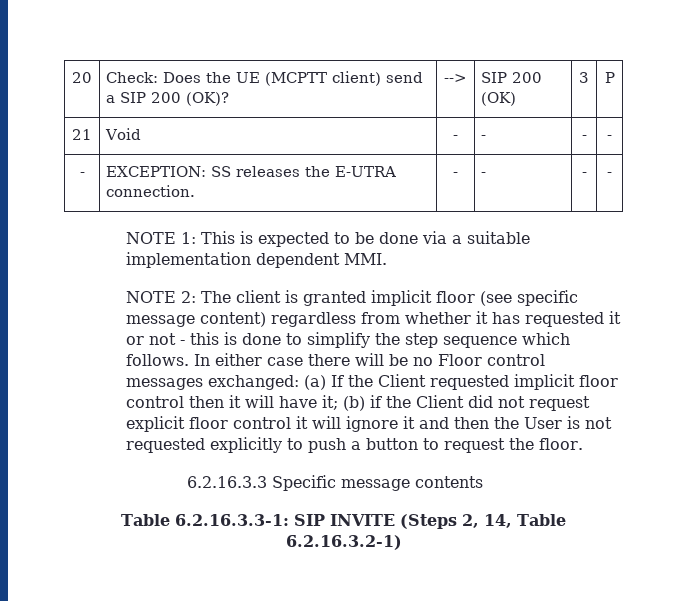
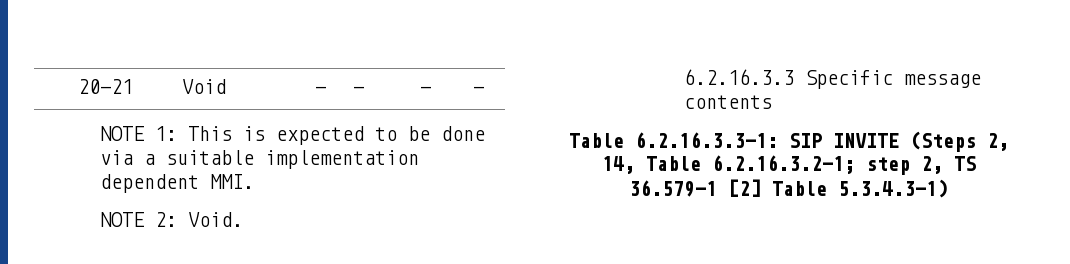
[72,72,92,83] [106,71,424,86] [106,92,230,106] [444,74,467,83] [481,72,543,83] [481,92,517,106] [579,72,589,83] [604,72,615,83] [72,129,92,140] 20 | Check: Does the UE (MCPTT client) send a SIP 200 (OK)? | --> | SIP 200 (OK) | 3 | P // 21 -> [77,79,133,94] 20-21
[79,172,85,177] [106,166,397,177] [106,185,196,197] [453,172,458,177] [481,172,487,177] [581,172,587,177] [607,172,612,177] // - | EXCEPTION: SS releases the E-UTRA connection. | - | - | - | - -> (484, 90) none
[200,290,578,306] [125,311,621,327] [125,332,570,348] [125,353,545,366] [125,374,618,390] [125,395,590,411] [125,416,612,432] [125,437,583,453] The client is granted implicit floor (see specific message content) regardless from whether it has requested it or not - this is done to simplify the step sequence which follows. In either case there will be no Floor control messages exchanged: (a) If the Client requested implicit floor control then it will have it; (b) if the Client did not request explicit floor control it will ignore it and then the User is not requested explicitly to push a button to request the floor. -> [187,212,243,227] Void.
[285,535,402,550] 6.2.16.3.2-1) -> [711,155,976,175] [629,179,948,198] 6.2.16.3.2-1; step 2, TS 36.579-1 [2] Table 5.3.4.3-1)

